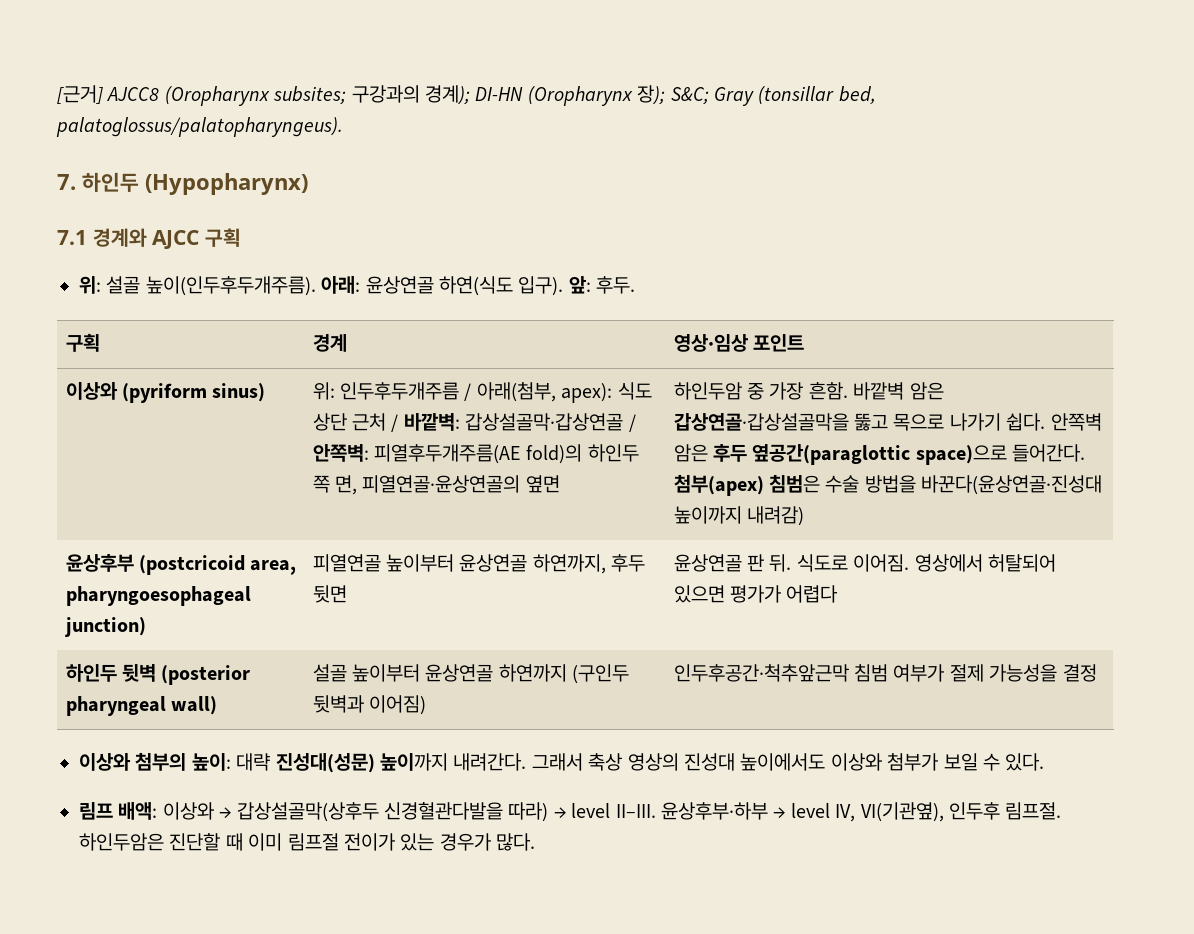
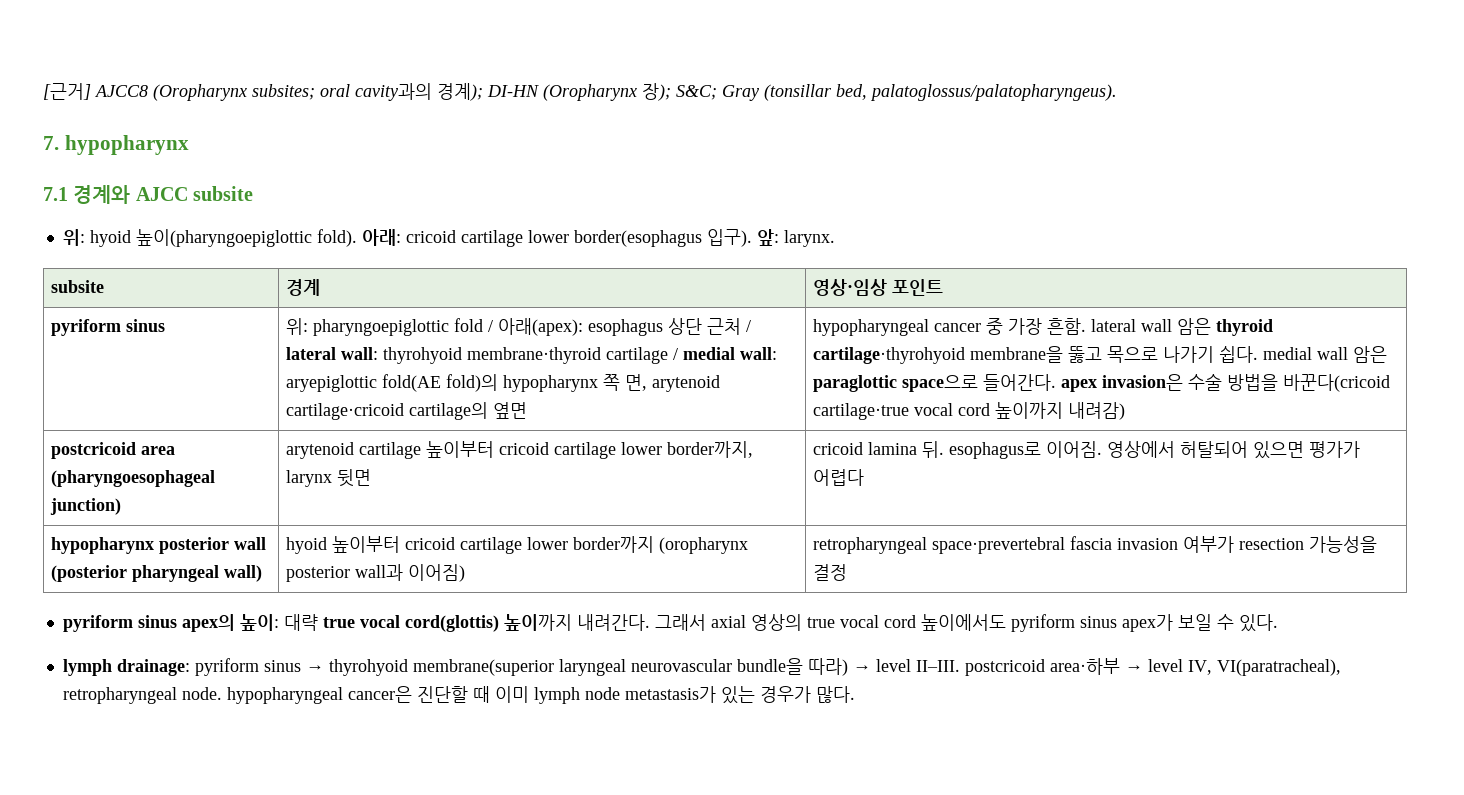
[351,85,420,103] 구강과의 -> [320,83,432,101] oral cavity과의
[82,172,308,195] 하인두 (Hypopharynx) -> [64,135,189,155] hypopharynx
[204,228,241,247] [79,276,636,296] [65,333,100,352] [312,334,347,352] [673,334,804,352] [65,382,266,403] [312,382,652,403] [312,413,636,432] [312,444,639,464] [312,475,521,495] 구획 // 위: 설골 높이(인두후두개주름). 아래: 윤상연골 하연(식도 입구). 앞: 후두. // 구획 | 경계 | 영상·임상 포인트 // 이상와 (pyriform sinus) | 위: 인두후두개주름 / 아래(첨부, apex): 식도 상단 근처 / 바깥벽: 갑상설골막·갑상연골 / 안쪽벽: 피열후두개주름(AE fold)의 하인두 쪽 면, 피열연골·윤상연골의 -> [193,186,254,201] [62,229,835,247] [50,280,104,293] [285,279,320,296] [812,279,943,296] [50,319,165,336] [285,318,751,336] [285,347,777,364] [285,374,720,392] [285,402,488,420] subsite // 위: hyoid 높이(pharyngoepiglottic fold). 아래: cricoid cartilage lower border(esophagus 입구). 앞: larynx. // subsite | 경계 | 영상·임상 포인트 // pyriform sinus | 위: pharyngoepiglottic fold / 아래(apex): esophagus 상단 근처 / lateral wall: thyrohyoid membrane·thyroid cartilage / medial wall: aryepiglottic fold(AE fold)의 hypopharynx 쪽 면, arytenoid cartilage·cricoid cartilage의
[673,382,742,400] 하인두암 -> [812,319,981,336] hypopharyngeal cancer
[853,382,944,400] [673,413,1102,431] [673,444,1086,465] [673,474,1103,496] [673,506,804,526] [65,554,297,575] [65,586,251,606] [63,617,146,637] [312,554,646,574] [312,585,347,603] [673,554,848,572] 바깥벽 암은 갑상연골·갑상설골막을 뚫고 목으로 나가기 쉽다. 안쪽벽 암은 후두 옆공간(paraglottic space)으로 들어간다. 첨부(apex) 침범은 수술 방법을 바꾼다(윤상연골·진성대 높이까지 내려감) // 윤상후부 (postcricoid area, pharyngoesophageal junction) | 피열연골 높이부터 윤상연골 하연까지, 후두 뒷면 | 윤상연골 판 뒤. 식도로 -> [1090,318,1273,336] [812,346,1387,364] [812,373,1390,392] [812,402,1125,420] [50,442,175,459] [50,470,215,487] [49,498,121,515] [285,441,753,459] [285,469,371,487] [812,441,1041,459] lateral wall 암은 thyroid cartilage·thyrohyoid membrane을 뚫고 목으로 나가기 쉽다. medial wall 암은 paraglottic space으로 들어간다. apex invasion은 수술 방법을 바꾼다(cricoid cartilage·true vocal cord 높이까지 내려감) // postcricoid area (pharyngoesophageal junction) | arytenoid cartilage 높이부터 cricoid cartilage lower border까지, larynx 뒷면 | cricoid lamina 뒤. esophagus로
[65,664,156,682] 하인두 뒷벽 -> [50,537,266,554] hypopharynx posterior wall
[312,664,630,684] [312,695,426,715] [673,664,1097,682] [79,752,1045,773] [79,802,503,822] 설골 높이부터 윤상연골 하연까지 (구인두 뒷벽과 이어짐) | 인두후공간·척추앞근막 침범 여부가 절제 가능성을 결정 // 이상와 첨부의 높이: 대략 진성대(성문) 높이까지 내려간다. 그래서 축상 영상의 진성대 높이에서도 이상와 첨부가 보일 수 있다. // 림프 배액: 이상와 → 갑상설골막(상후두 신경혈관다발을 -> [285,536,748,554] [285,564,465,582] [812,536,1377,554] [812,564,847,581] [62,614,1278,632] [62,658,803,676] hyoid 높이부터 cricoid cartilage lower border까지 (oropharynx posterior wall과 이어짐) | retropharyngeal space·prevertebral fascia invasion 여부가 resection 가능성을 결정 // pyriform sinus apex의 높이: 대략 true vocal cord(glottis) 높이까지 내려간다. 그래서 axial 영상의 true vocal cord 높이에서도 pyriform sinus apex가 보일 수 있다. // lymph drainage: pyriform sinus → thyrohyoid membrane(superior laryngeal neurovascular bundle을
[660,802,768,820] 윤상후부·하부 -> [964,658,1120,676] postcricoid area·하부
[860,802,1062,822] [79,833,395,851] VI(기관옆), 인두후 림프절. 하인두암은 진단할 때 이미 림프절 전이가 -> [1216,659,1341,676] [62,686,716,704] VI(paratracheal), retropharyngeal node. hypopharyngeal cancer은 진단할 때 이미 lymph node metastasis가

